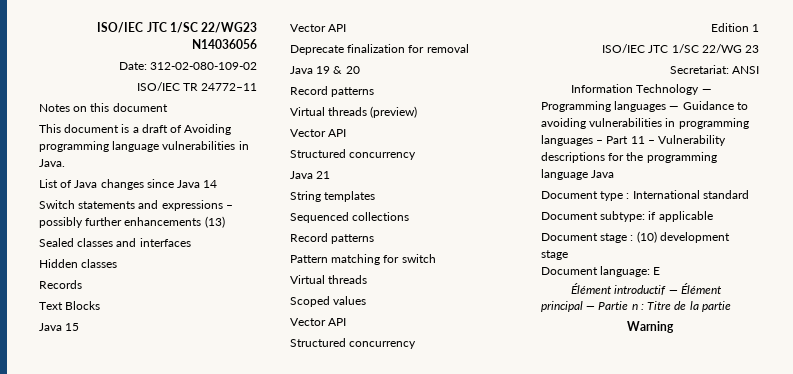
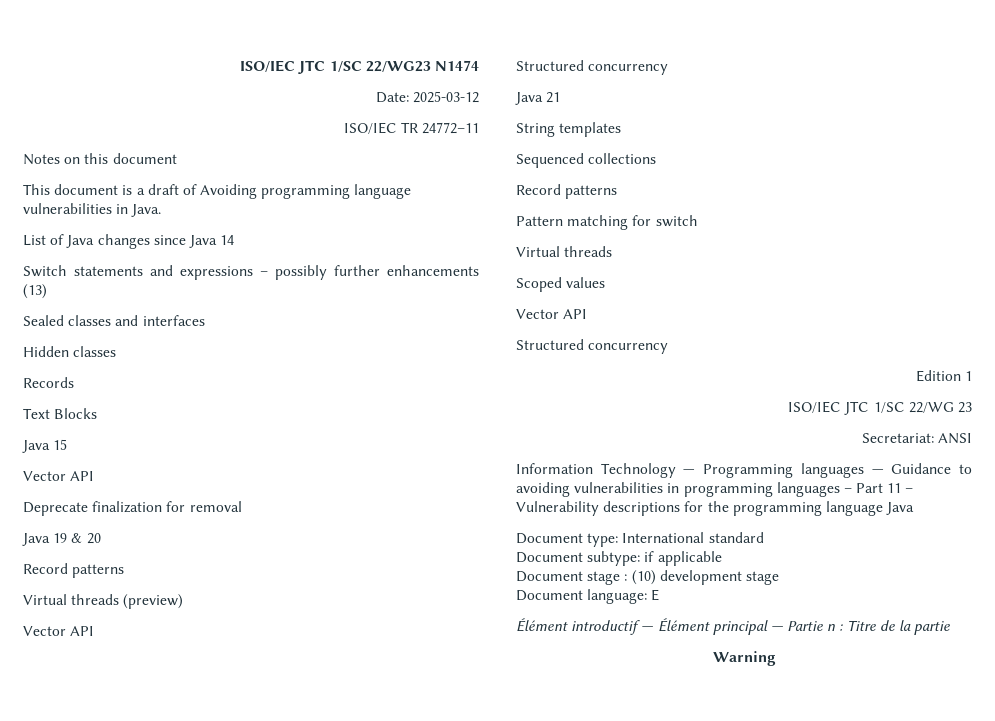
[192,39,257,49] N14036056 -> [435,60,479,71] N1474
[150,62,257,70] 312-02-080-109-02 -> [413,91,479,103] 2025-03-12
[600,191,630,201] type : -> [587,533,619,547] type:

